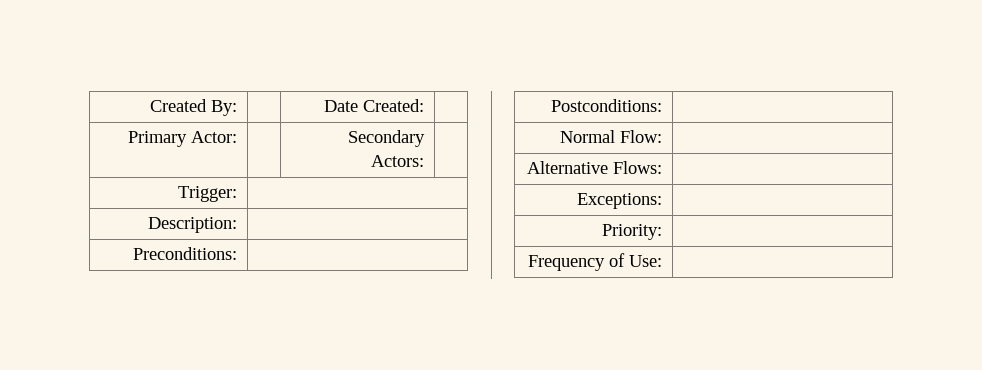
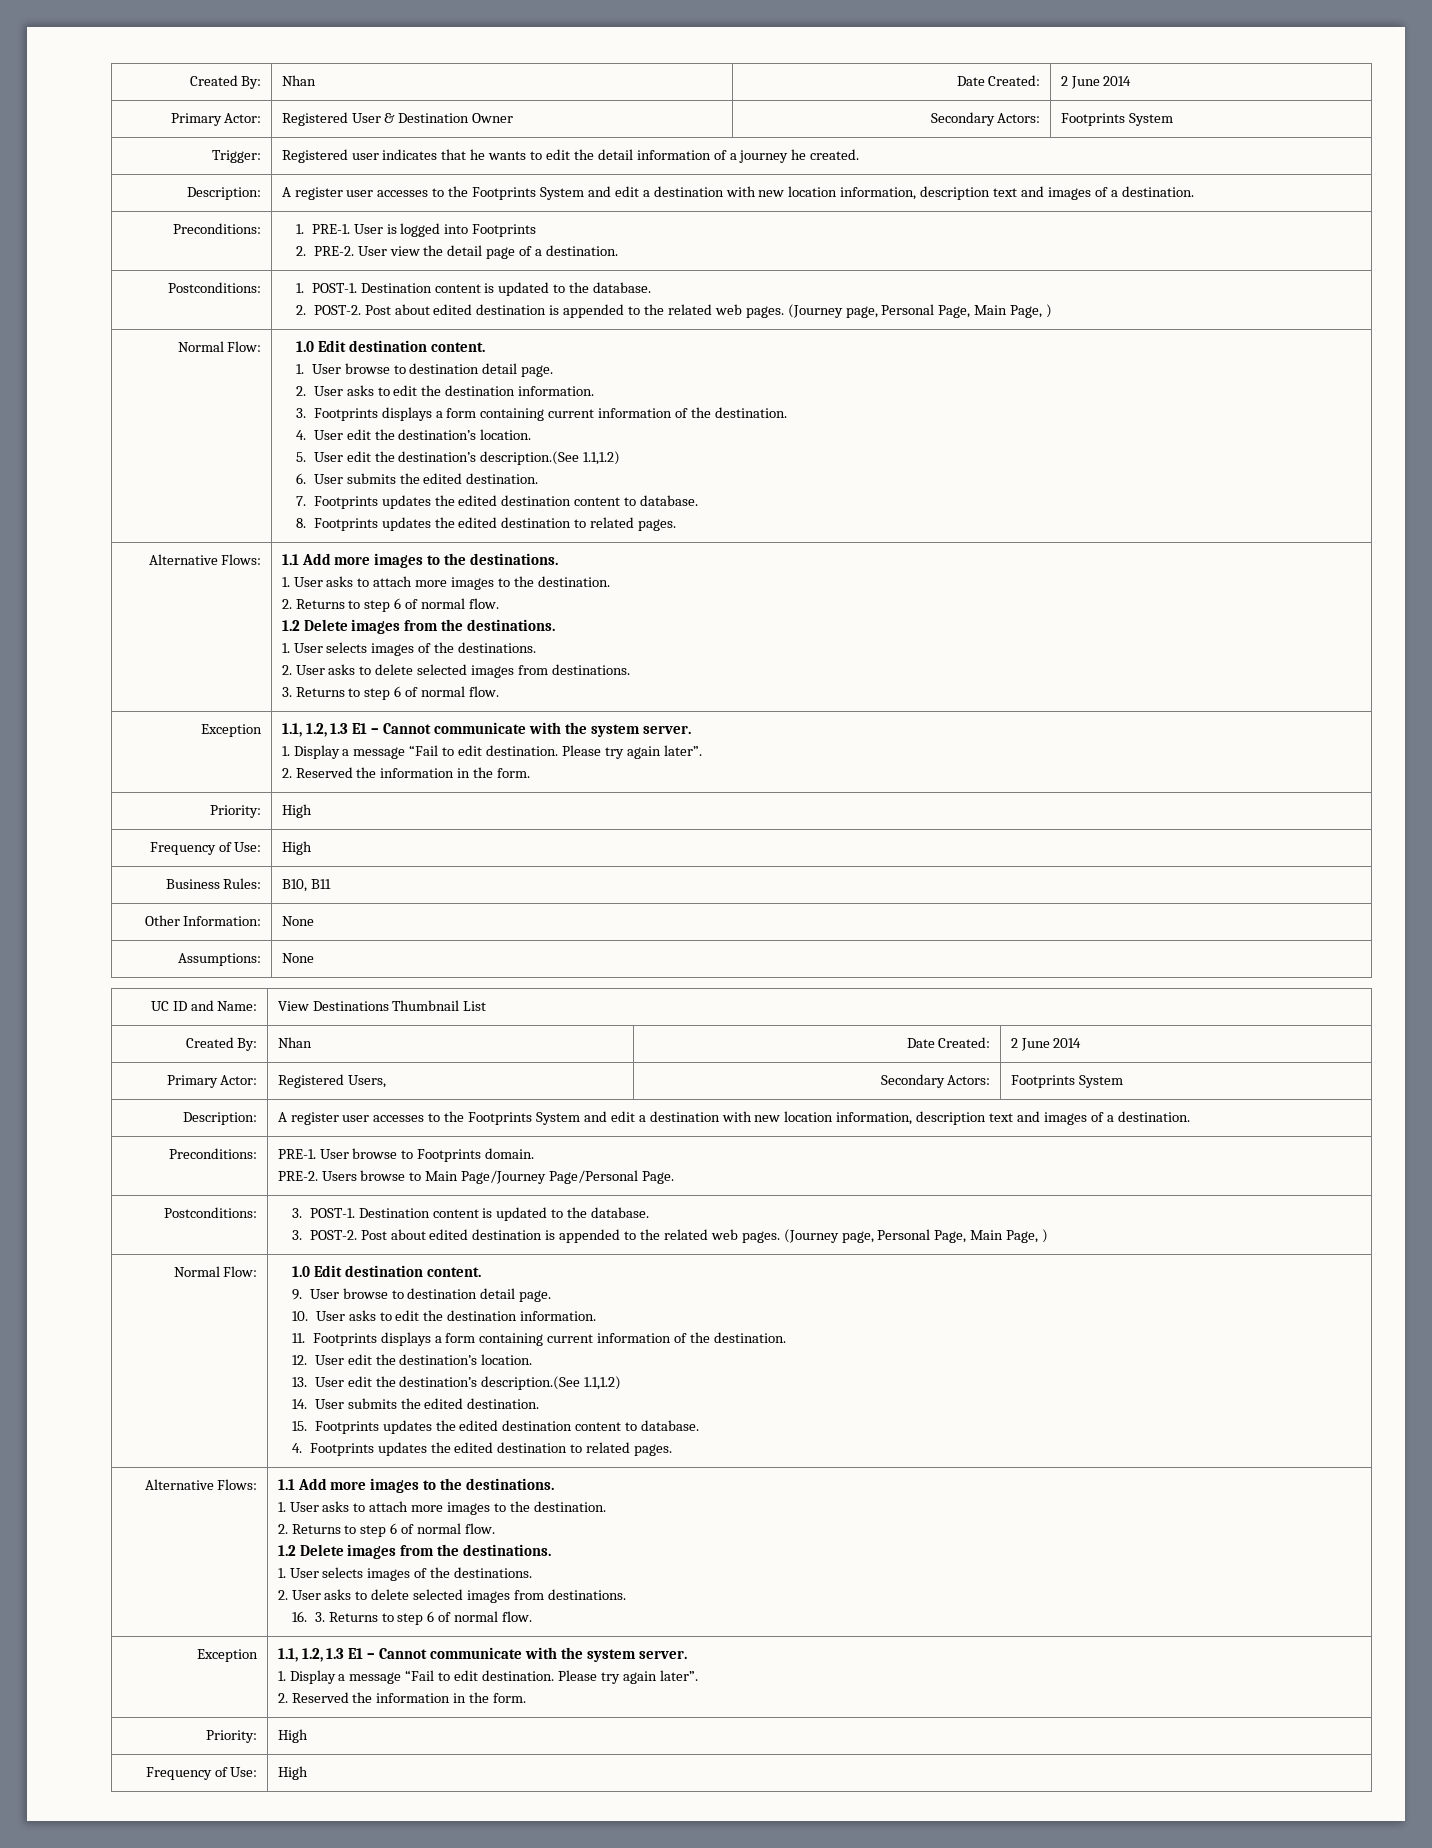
[149,99,237,116] [323,99,424,112] [127,131,237,147] [347,130,425,147] [370,155,424,167] Created By: | | Date Created: | // Primary Actor: | | Secondary Actors: | -> [189,75,262,89] [281,75,316,86] [956,75,1041,86] [1060,76,1132,89] [170,113,262,126] [281,112,514,126] [930,112,1041,126] [1060,113,1173,126] Created By: | Nhan | Date Created: | 2 June 2014 // Primary Actor: | Registered User & Destination Owner | Secondary Actors: | Footprints System
[147,217,237,233] [132,247,237,260] [550,99,662,112] [559,130,662,143] [526,161,662,174] [576,193,662,209] [601,224,662,240] [527,253,662,271] // Description: | // Preconditions: | // Postconditions: | // Normal Flow: | // Alternative Flows: | // Exceptions: | // Priority: | // Frequency of Use: | -> [281,149,860,163] [187,187,262,200] [281,186,1194,200] [173,223,262,234] [296,223,537,237] [296,245,618,259] [168,282,262,293] [296,282,652,296] [296,304,1053,318] [177,341,262,352] [296,340,486,352] [296,363,554,377] [296,385,595,396] [296,407,787,421] [296,429,532,440] [296,451,621,465] [296,473,539,484] [296,495,699,509] [296,517,677,531] [148,554,262,565] [281,553,559,568] [281,576,610,590] [281,598,499,612] [281,619,556,634] [281,642,537,656] [281,664,630,678] [281,686,499,700] [201,724,263,737] [281,722,691,737] [281,745,702,759] [281,767,531,778] [210,805,262,818] [281,804,312,818] [149,842,262,855] [281,841,312,855] [165,878,262,889] [281,879,331,892] [144,915,262,926] [281,916,314,926] [178,953,262,966] [281,953,314,963] [150,1000,258,1011] [277,1000,487,1011] [185,1037,258,1051] [277,1037,312,1048] [906,1037,991,1048] [1010,1038,1082,1051] [166,1075,258,1088] [277,1074,386,1088] [880,1074,991,1088] [1010,1075,1123,1088] [183,1112,258,1125] [277,1111,1190,1125] [169,1148,258,1159] [277,1148,535,1162] [277,1170,674,1184] [164,1207,258,1218] [292,1207,650,1221] [292,1229,1049,1243] [173,1266,258,1277] [292,1265,482,1277] [292,1288,552,1302] [292,1310,597,1321] [292,1332,786,1346] [292,1354,533,1365] [292,1376,622,1390] [292,1398,540,1409] [292,1420,700,1434] [292,1442,673,1456] [144,1479,258,1490] [277,1478,555,1493] [277,1501,606,1515] [277,1523,495,1537] [277,1544,552,1559] [277,1567,533,1581] [277,1589,626,1603] [292,1611,533,1625] [197,1649,259,1662] [277,1647,687,1662] [277,1670,698,1684] [277,1692,527,1703] [206,1730,258,1743] [277,1729,308,1743] [145,1767,258,1780] [277,1766,308,1780] Registered user indicates that he wants to edit the detail information of a journey he created. // Description: | A register user accesses to the Footprints System and edit a destination with new location information, description text and images of a destination. // Preconditions: | 1. PRE-1. User is logged into Footprints // 2. PRE-2. User view the detail page of a destination. // Postconditions: | 1. POST-1. Destination content is updated to the database. // 2. POST-2. Post about edited destination is appended to the related web pages. (Journey page, Personal Page, Main Page, ) // Normal Flow: | 1.0 Edit destination content. // 1. User browse to destination detail page. // 2. User asks to edit the destination information. // 3. Footprints displays a form containing current information of the destination. // 4. User edit the destination’s location. // 5. User edit the destination’s description.(See 1.1,1.2) // 6. User submits the edited destination. // 7. Footprints updates the edited destination content to database. // 8. Footprints updates the edited destination to related pages. // Alternative Flows: | 1.1 Add more images to the destinations. // 1. User asks to attach more images to the destination. // 2. Returns to step 6 of normal flow. // 1.2 Delete images from the destinations. // 1. User selects images of the destinations. // 2. User asks to delete selected images from destinations. // 3. Returns to step 6 of normal flow. // Exception | 1.1, 1.2, 1.3 E1 – Cannot communicate with the system server. // 1. Display a message “Fail to edit destination. Please try again later”. // 2. Reserved the information in the form. // Priority: | High // Frequency of Use: | High // Business Rules: | B10, B11 // Other Information: | None // Assumptions: | None // UC ID and Name: | View Destinations Thumbnail List // Created By: | Nhan | Date Created: | 2 June 2014 // Primary Actor: | Registered Users, | Secondary Actors: | Footprints System // Description: | A register user accesses to the Footprints System and edit a destination with new location information, description text and images of a destination. // Preconditions: | PRE-1. User browse to Footprints domain. // PRE-2. Users browse to Main Page/Journey Page/Personal Page. // Postconditions: | 3. POST-1. Destination content is updated to the database. // 3. POST-2. Post about edited destination is appended to the related web pages. (Journey page, Personal Page, Main Page, ) // Normal Flow: | 1.0 Edit destination content. // 9. User browse to destination detail page. // 10. User asks to edit the destination information. // 11. Footprints displays a form containing current information of the destination. // 12. User edit the destination’s location. // 13. User edit the destination’s description.(See 1.1,1.2) // 14. User submits the edited destination. // 15. Footprints updates the edited destination content to database. // 4. Footprints updates the edited destination to related pages. // Alternative Flows: | 1.1 Add more images to the destinations. // 1. User asks to attach more images to the destination. // 2. Returns to step 6 of normal flow. // 1.2 Delete images from the destinations. // 1. User selects images of the destinations. // 2. User asks to delete selected images from destinations. // 16. 3. Returns to step 6 of normal flow. // Exception | 1.1, 1.2, 1.3 E1 – Cannot communicate with the system server. // 1. Display a message “Fail to edit destination. Please try again later”. // 2. Reserved the information in the form. // Priority: | High // Frequency of Use: | High

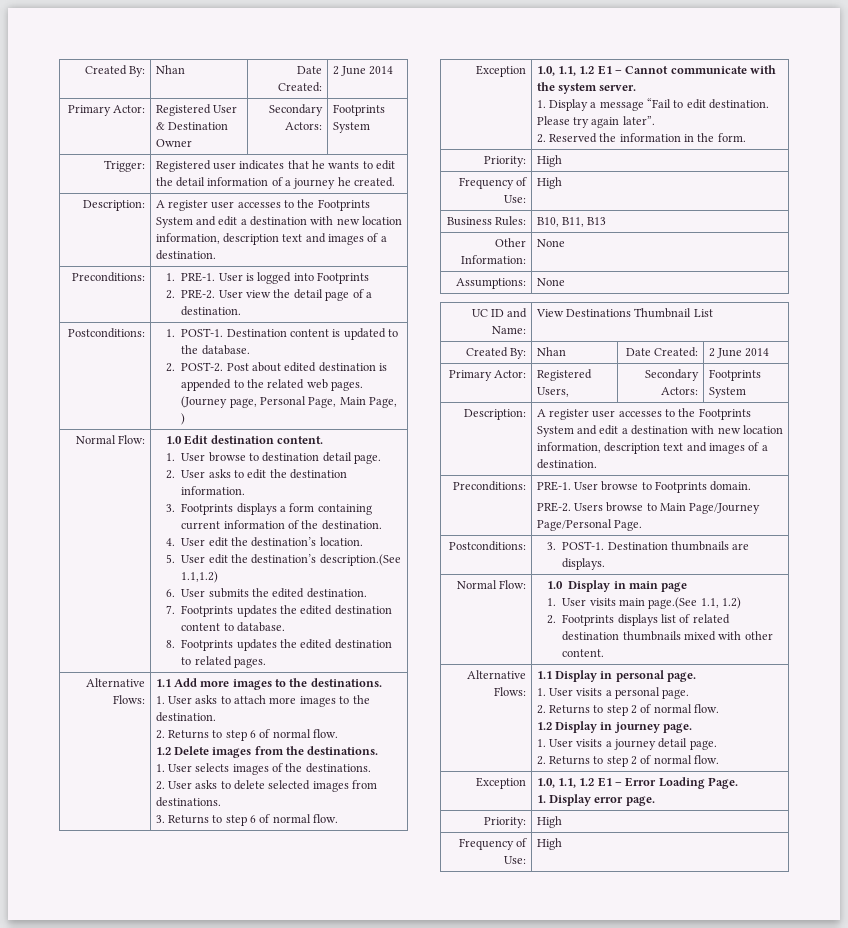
[281,723,349,737] 1.1, 1.2, 1.3 -> [536,66,595,76] 1.0, 1.1, 1.2
[310,879,331,889] B11 -> [561,217,607,227] B11, B13
[432,1207,650,1221] [292,1229,1049,1243] [173,1266,258,1277] [292,1265,482,1277] [292,1288,552,1302] [292,1310,597,1321] [292,1332,786,1346] [292,1354,533,1365] [292,1376,622,1390] [292,1398,540,1409] [292,1420,700,1434] [292,1442,673,1456] [144,1479,258,1490] [277,1478,555,1493] [277,1501,606,1515] [277,1523,495,1537] [277,1544,552,1559] [277,1567,533,1581] [277,1589,626,1603] [292,1611,533,1625] [197,1649,259,1662] [277,1647,687,1662] [277,1670,698,1684] [277,1692,527,1703] content is updated to the database. // 3. POST-2. Post about edited destination is appended to the related web pages. (Journey page, Personal Page, Main Page, ) // Normal Flow: | 1.0 Edit destination content. // 9. User browse to destination detail page. // 10. User asks to edit the destination information. // 11. Footprints displays a form containing current information of the destination. // 12. User edit the destination’s location. // 13. User edit the destination’s description.(See 1.1,1.2) // 14. User submits the edited destination. // 15. Footprints updates the edited destination content to database. // 4. Footprints updates the edited destination to related pages. // Alternative Flows: | 1.1 Add more images to the destinations. // 1. User asks to attach more images to the destination. // 2. Returns to step 6 of normal flow. // 1.2 Delete images from the destinations. // 1. User selects images of the destinations. // 2. User asks to delete selected images from destinations. // 16. 3. Returns to step 6 of normal flow. // Exception | 1.1, 1.2, 1.3 E1 – Cannot communicate with the system server. // 1. Display a message “Fail to edit destination. Please try again later”. // 2. Reserved the information in the form. -> [671,541,750,551] [562,558,606,570] [457,580,527,589] [547,580,688,592] [547,597,742,609] [547,614,730,626] [562,631,773,641] [562,649,605,657] [467,670,527,679] [494,687,527,696] [536,670,697,682] [536,687,690,699] [536,704,720,716] [536,721,693,733] [536,738,717,750] [536,755,720,767] [476,777,527,789] [536,777,739,789] [536,794,655,806] thumbnails are displays. // Normal Flow: | 1.0 Display in main page // 1. User visits main page.(See 1.1, 1.2) // 2. Footprints displays list of related destination thumbnails mixed with other content. // Alternative Flows: | 1.1 Display in personal page. // 1. User visits a personal page. // 2. Returns to step 2 of normal flow. // 1.2 Display in journey page. // 1. User visits a journey detail page. // 2. Returns to step 2 of normal flow. // Exception | 1.0, 1.1, 1.2 E1 – Error Loading Page. // 1. Display error page.

